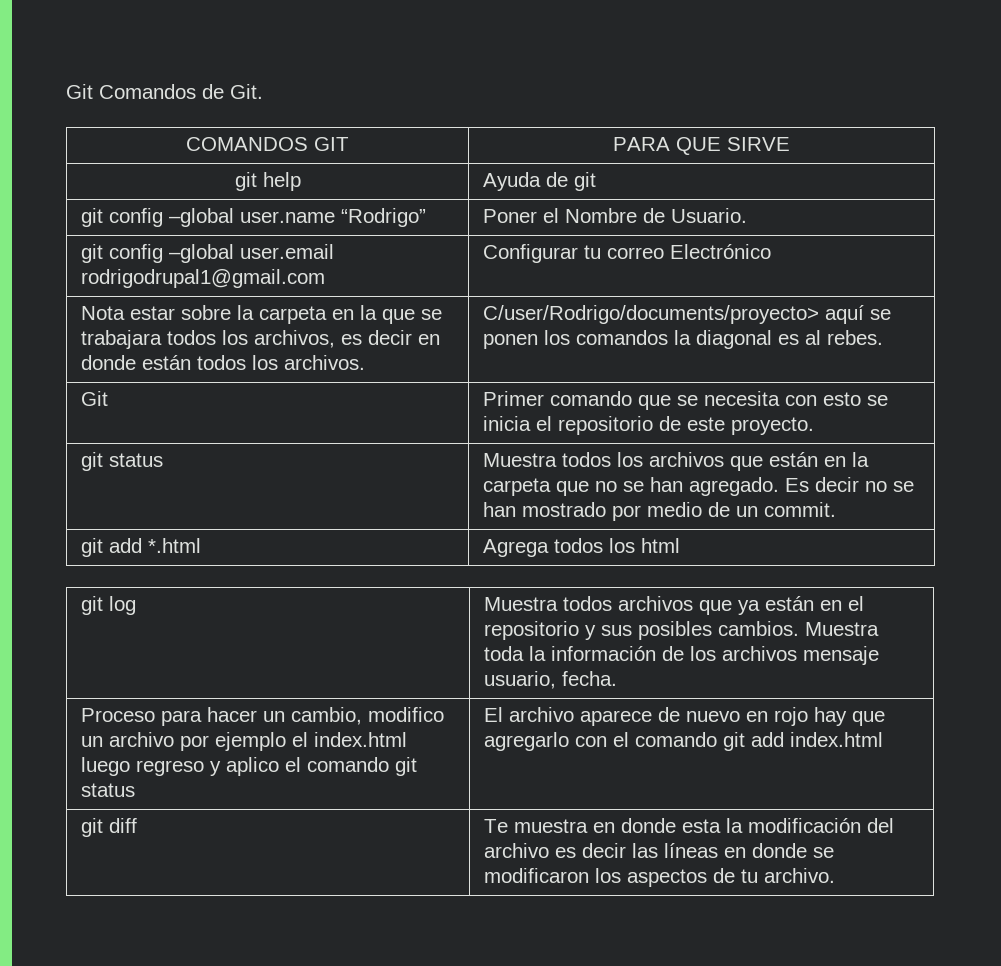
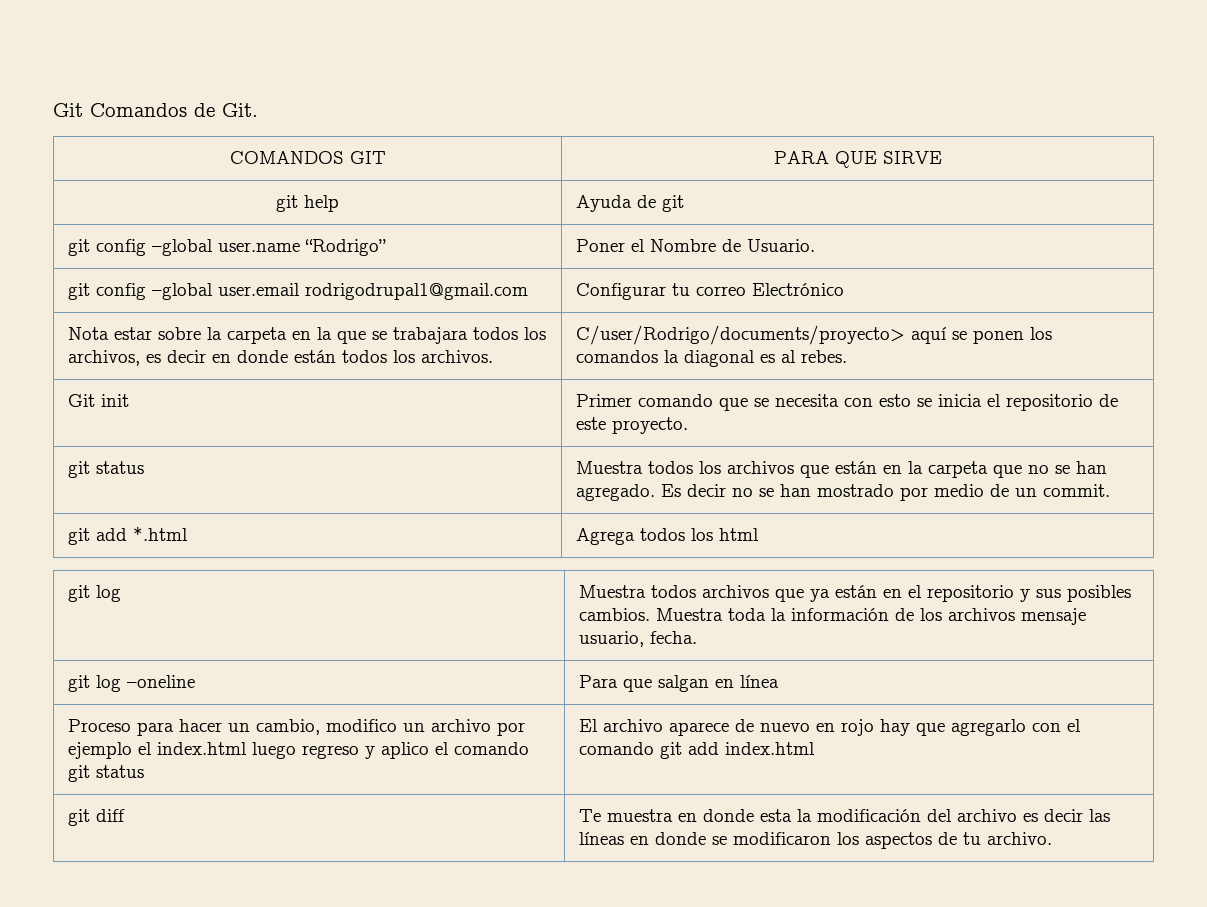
(108, 398) none -> [101,394,130,407] init
(617, 678) none -> [68,675,196,692] [579,675,780,692] // git log –oneline | Para que salgan en línea

